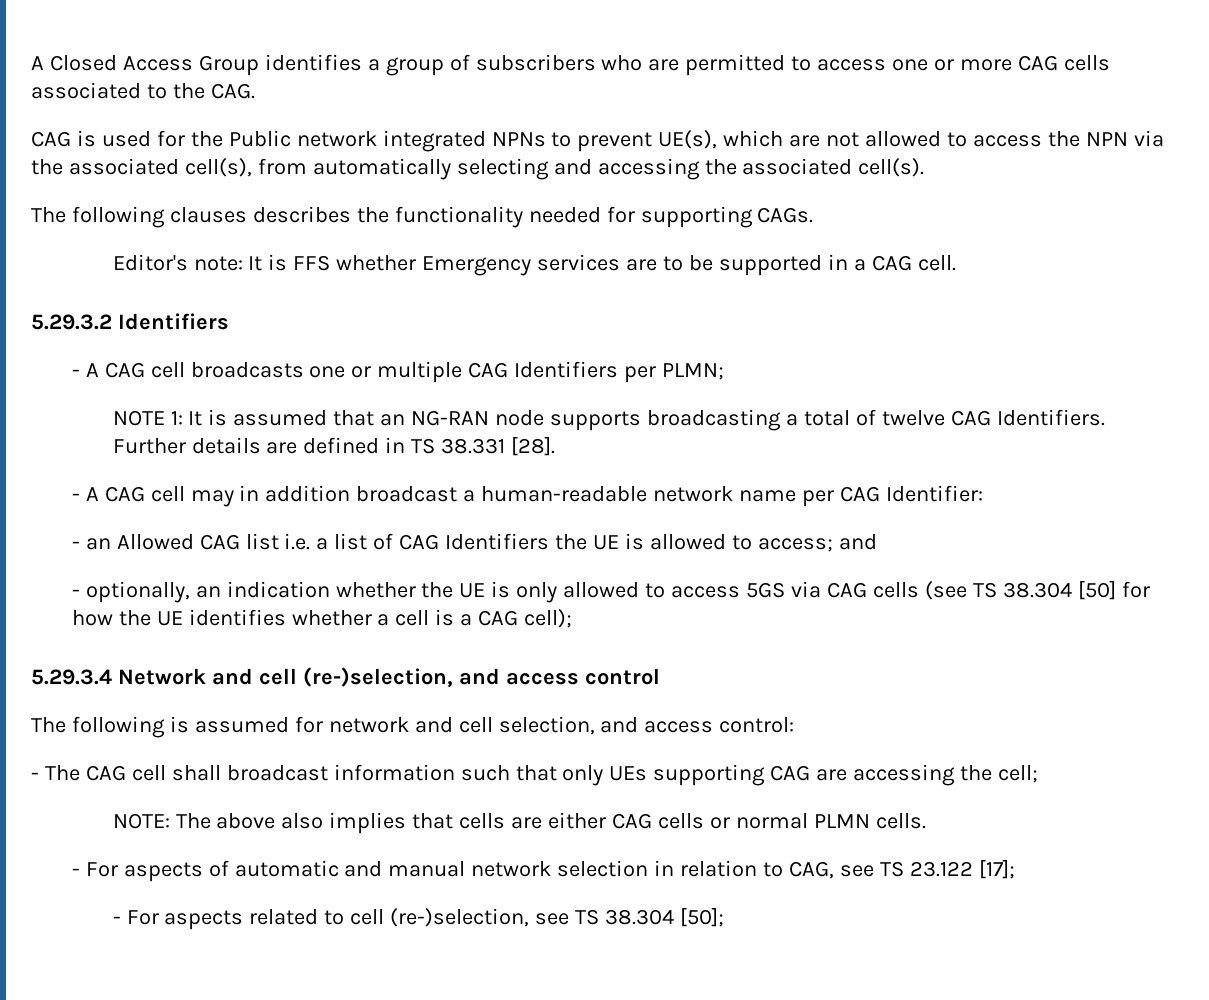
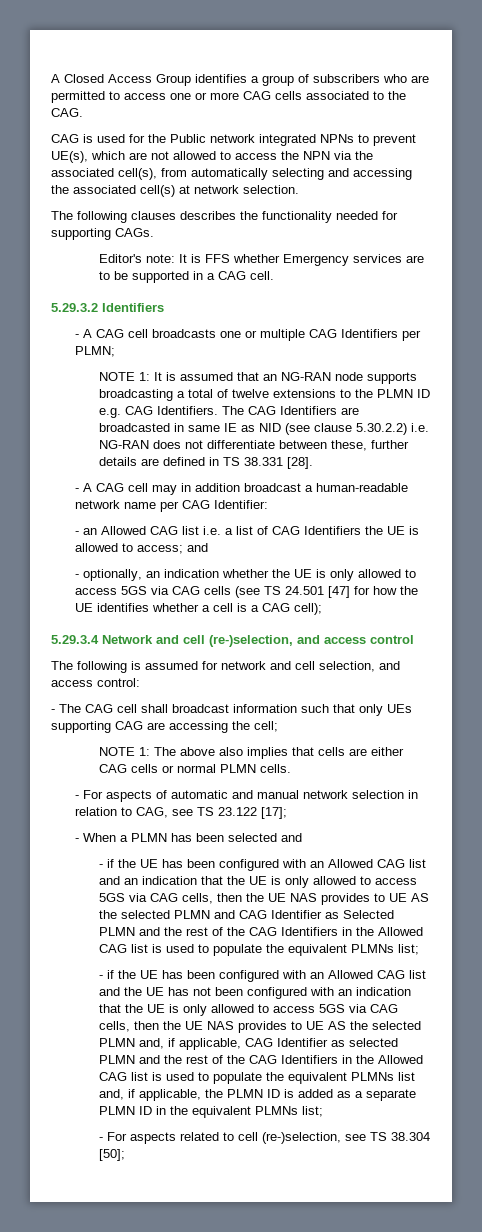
[858,158,925,177] cell(s). -> [140,185,299,197] cell(s) at network selection.
[950,409,1105,426] [112,438,186,454] CAG Identifiers. Further -> [272,389,430,398] [98,406,359,418] [98,423,429,435] [98,440,409,451] extensions to the PLMN ID e.g. CAG Identifiers. The CAG Identifiers are broadcasted in same IE as NID (see clause 5.30.2.2) i.e. NG-RAN does not differentiate between these, further
[1002,580,1116,600] 38.304 [50] -> [284,586,350,598] 24.501 [47]
[112,813,170,829] NOTE: -> [98,747,150,756] NOTE 1:
(1015, 869) none -> [74,833,302,842] [98,859,426,871] [98,876,417,888] [98,893,429,905] [98,910,394,919] [98,927,423,936] [98,944,419,956] [98,970,426,982] [98,987,411,999] [98,1004,398,1016] [98,1021,421,1033] [98,1038,398,1050] [98,1055,423,1064] [98,1072,415,1084] [98,1089,416,1101] [98,1106,323,1118] // - When a PLMN has been selected and // - if the UE has been configured with an Allowed CAG list and an indication that the UE is only allowed to access 5GS via CAG cells, then the UE NAS provides to UE AS the selected PLMN and CAG Identifier as Selected PLMN and the rest of the CAG Identifiers in the Allowed CAG list is used to populate the equivalent PLMNs list; // - if the UE has been configured with an Allowed CAG list and the UE has not been configured with an indication that the UE is only allowed to access 5GS via CAG cells, then the UE NAS provides to UE AS the selected PLMN and, if applicable, CAG Identifier as selected PLMN and the rest of the CAG Identifiers in the Allowed CAG list is used to populate the equivalent PLMNs list and, if applicable, the PLMN ID is added as a separate PLMN ID in the equivalent PLMNs list;

